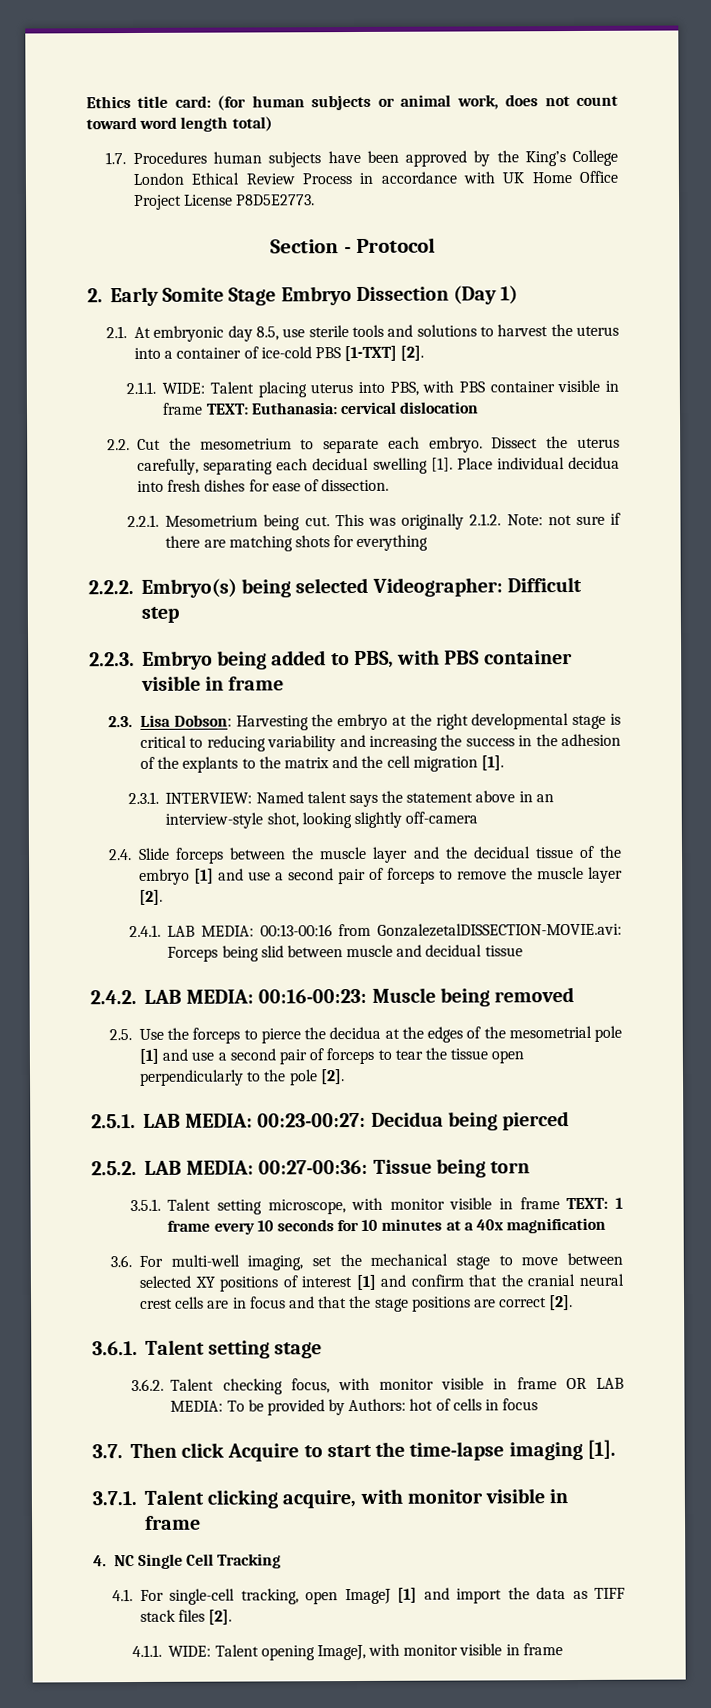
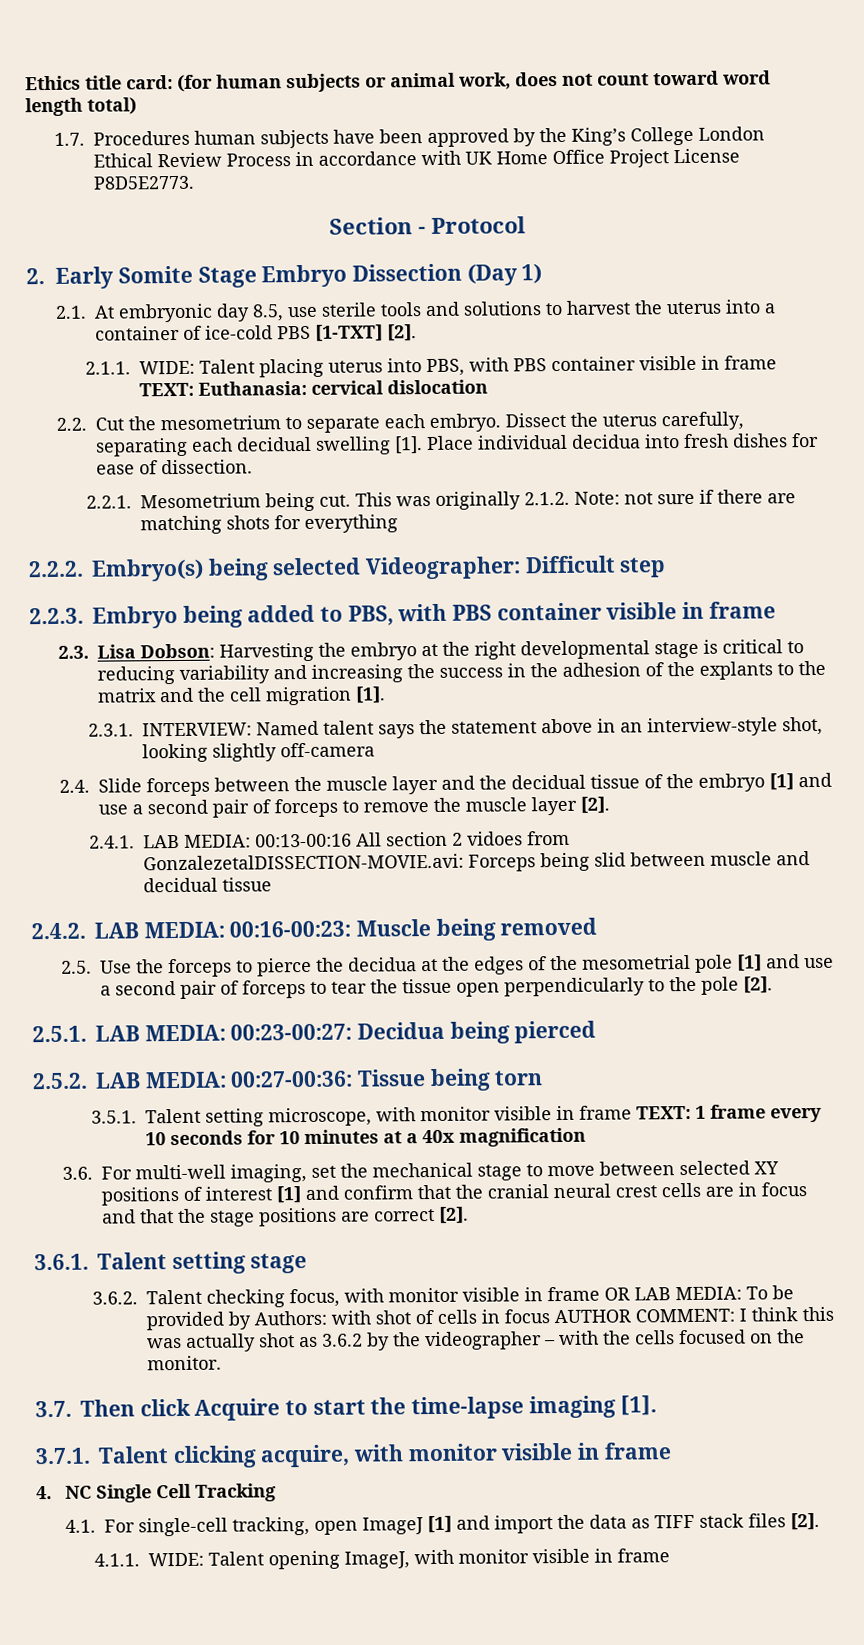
(333, 930) none -> [356,831,524,847] All section 2 vidoes
[409,1398,434,1411] hot -> [331,1310,412,1325] with shot
(539, 1404) none -> [554,1306,835,1324] [147,1329,806,1352] [147,1355,223,1371] AUTHOR COMMENT: I think this was actually shot as 3.6.2 by the videographer – with the cells focused on the monitor.

